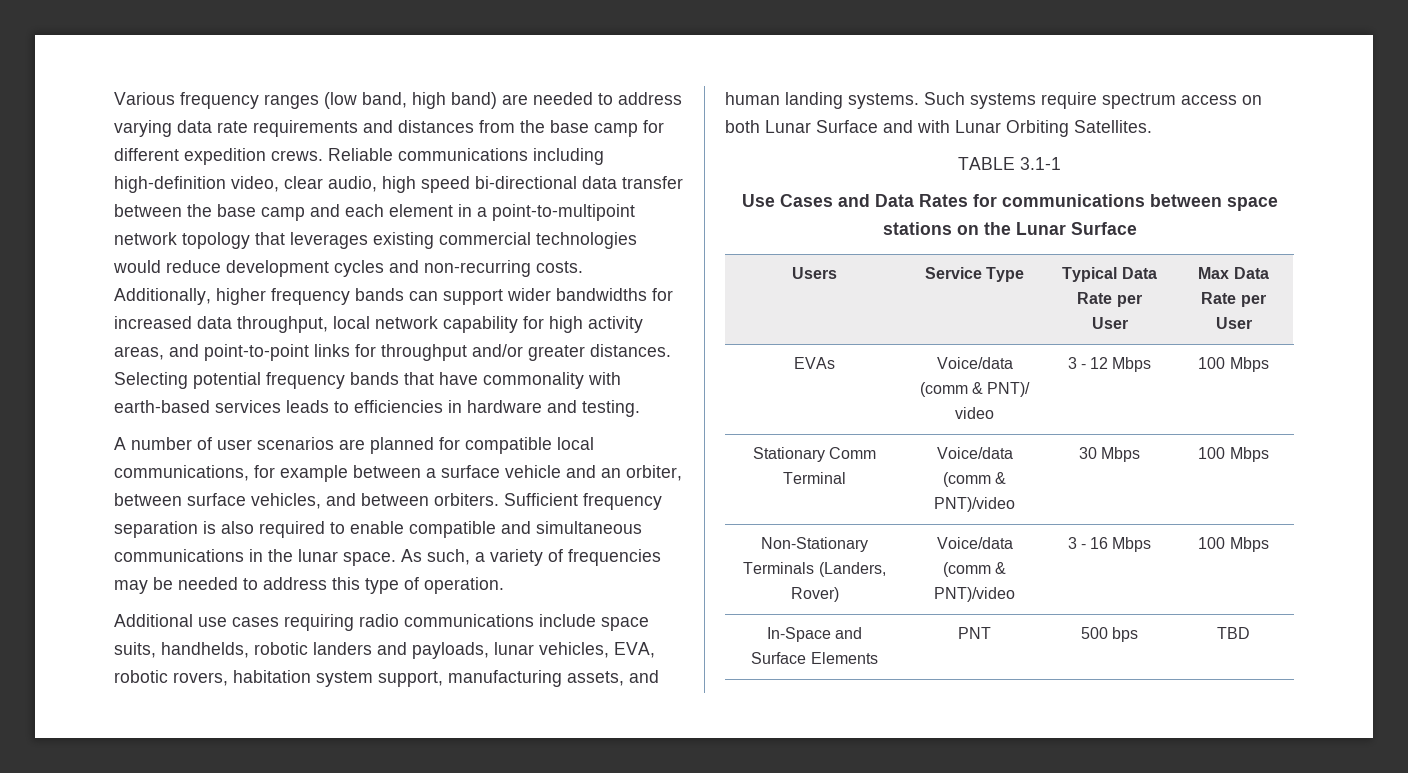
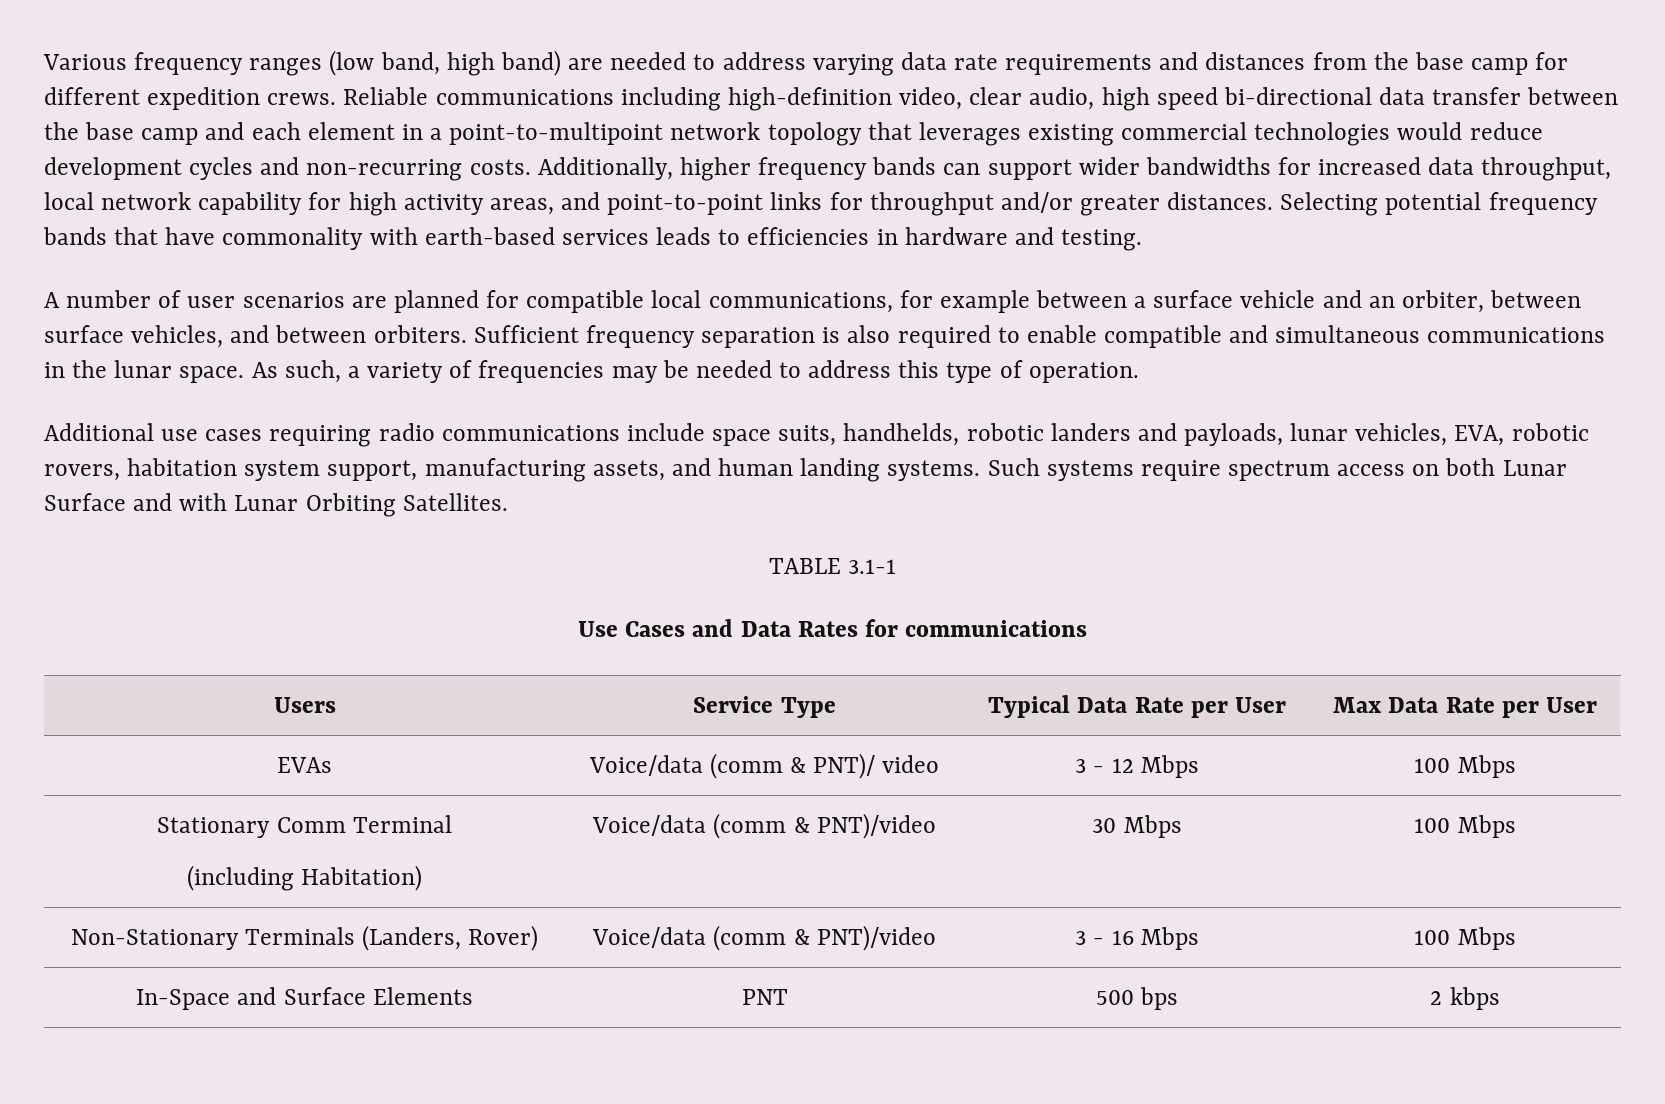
[1149,194,1278,211] [882,222,1137,235] between space stations on the Lunar Surface -> (1087, 628) none
(846, 478) none -> [186,865,423,891] // (including Habitation)
[1217,627,1250,639] TBD -> [1430,987,1500,1010] 2 kbps

